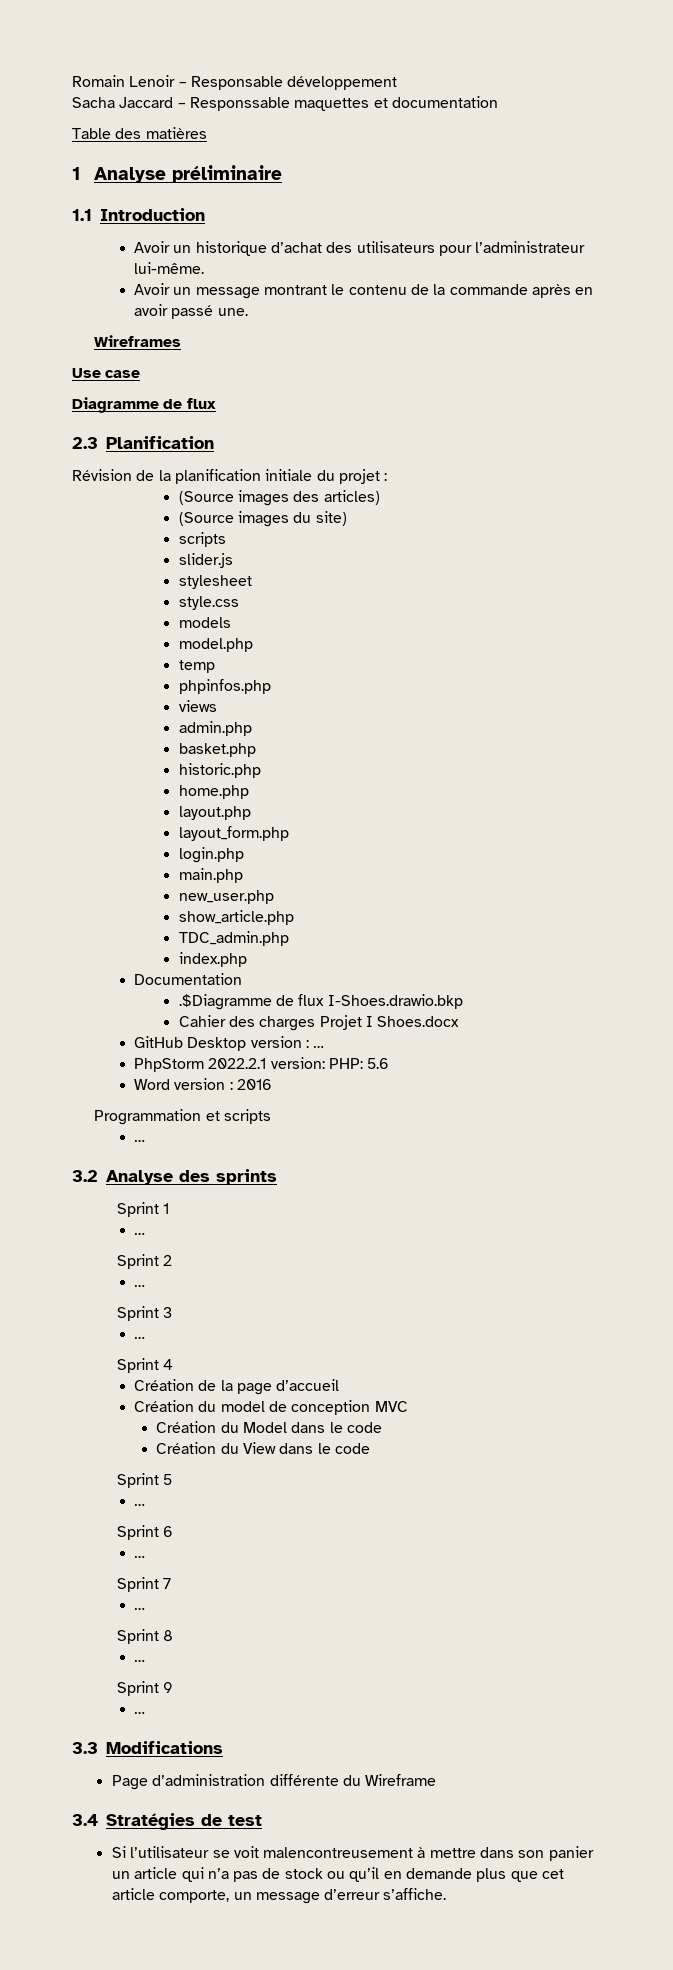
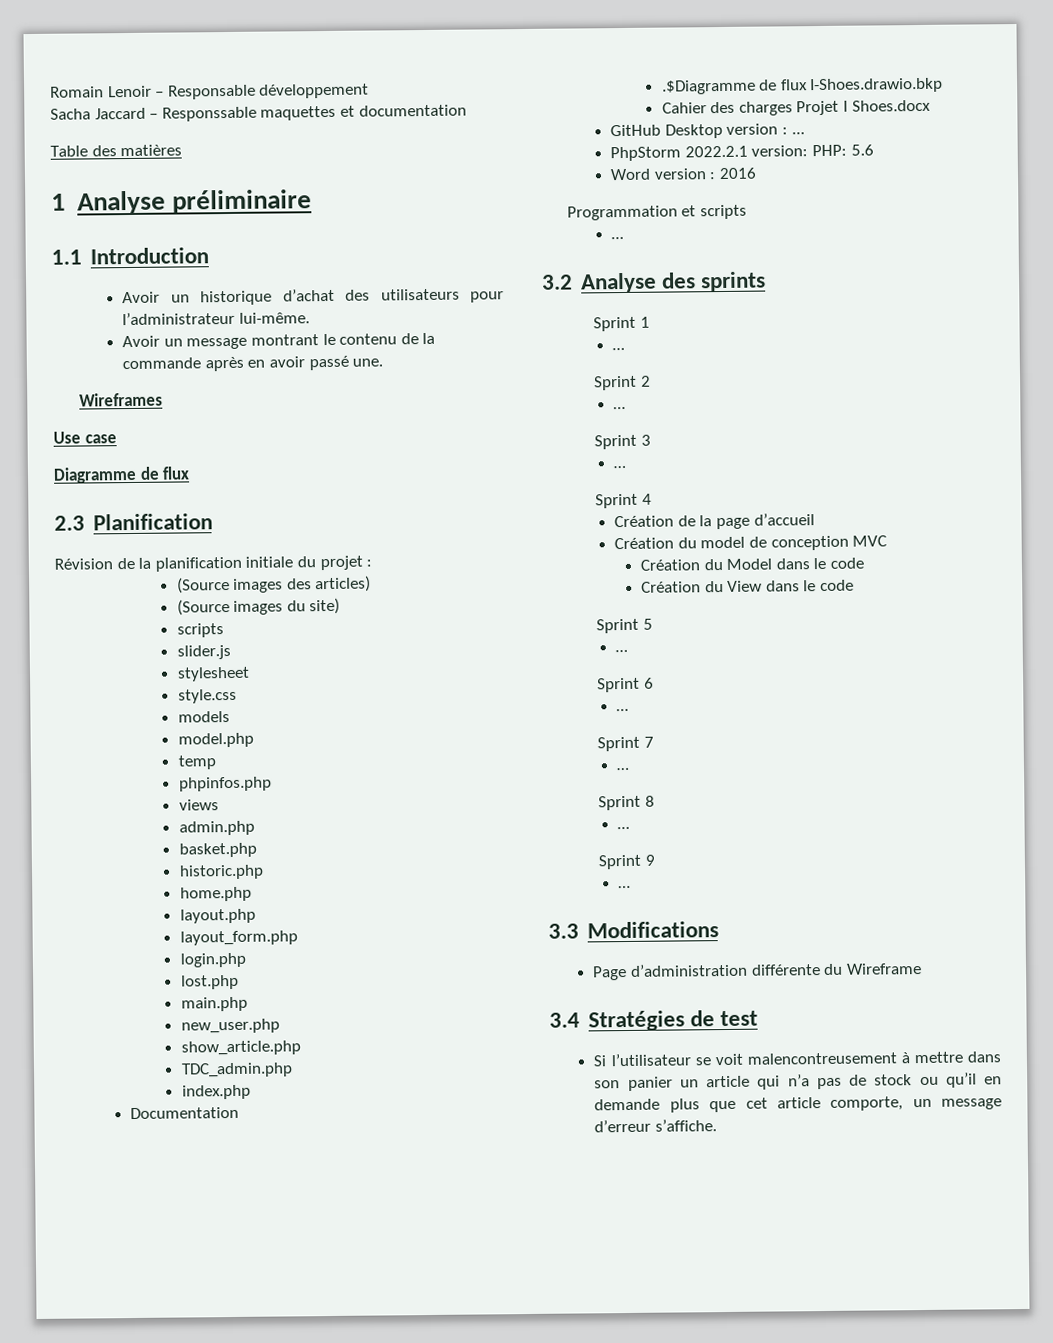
(244, 855) none -> [180,974,239,990] // lost.php

